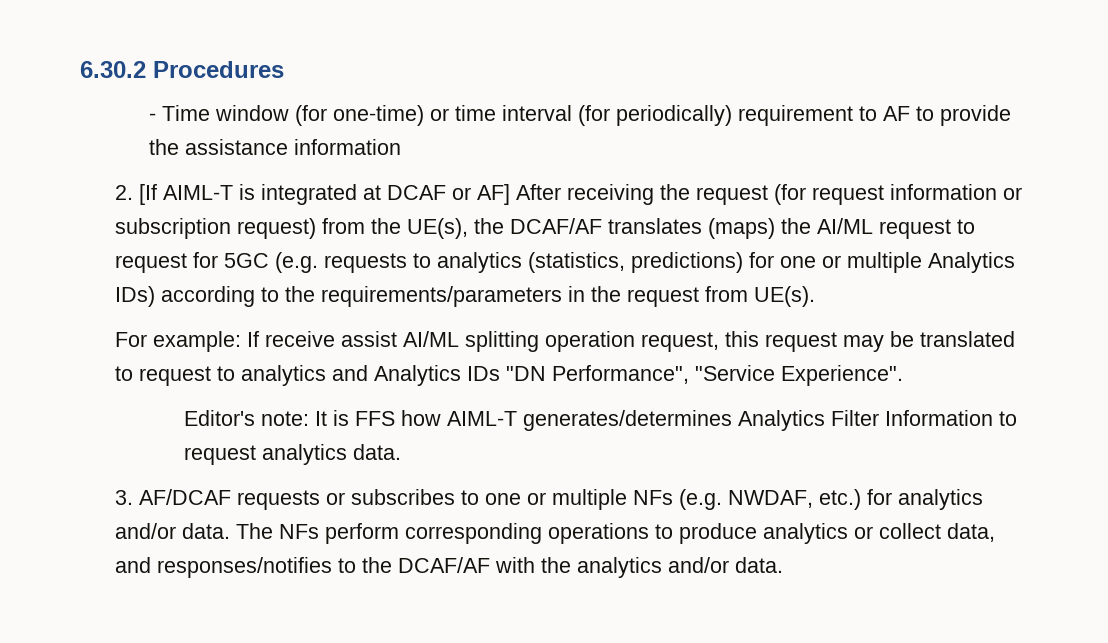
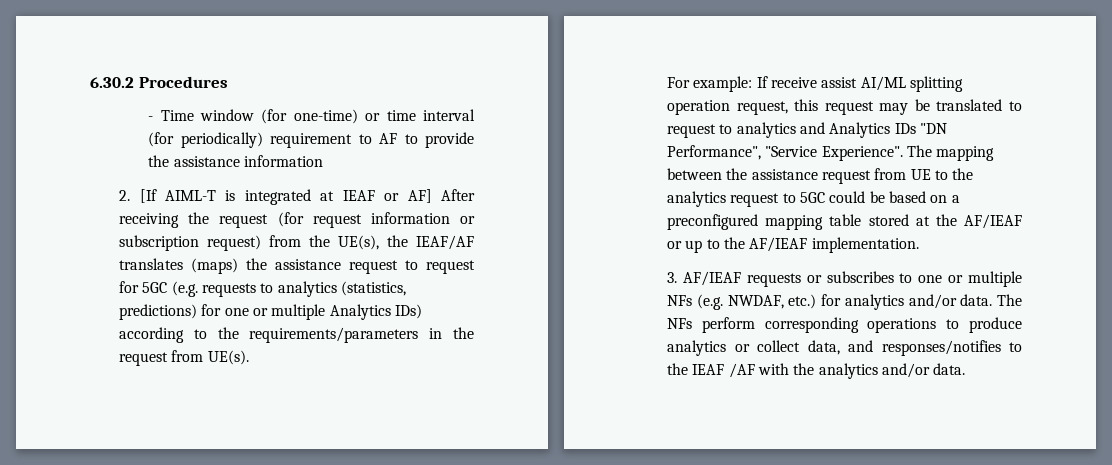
[386,185,446,200] DCAF -> [342,190,375,201] IEAF
[509,218,602,234] DCAF/AF -> [416,235,474,250] IEAF/AF
[816,218,873,234] AI/ML -> [275,259,342,270] assistance
[183,410,1017,431] [183,444,401,465] // Editor's note: It is FFS how AIML-T generates/determines Analytics Filter Information to request analytics data. -> [907,145,995,161] [667,168,974,184] [667,191,960,207] [667,214,1022,230] [667,237,919,253] The mapping between the assistance request from UE to the analytics request to 5GC could be based on a preconfigured mapping table stored at the AF/IEAF or up to the AF/IEAF implementation.
[138,489,231,505] AF/DCAF -> [683,271,742,286] AF/IEAF
[397,557,490,573] DCAF/AF -> [692,363,755,378] IEAF /AF

